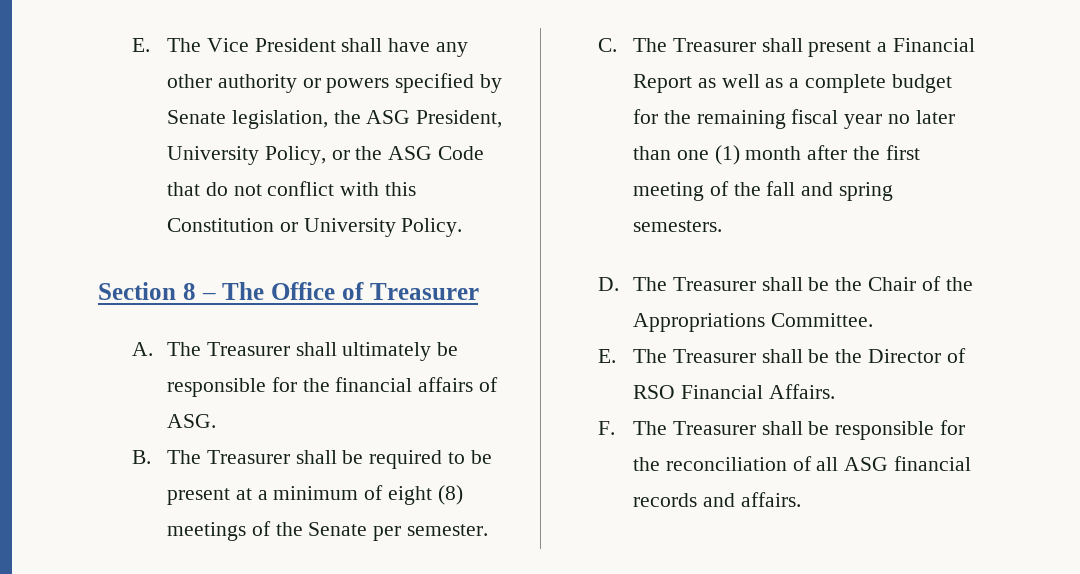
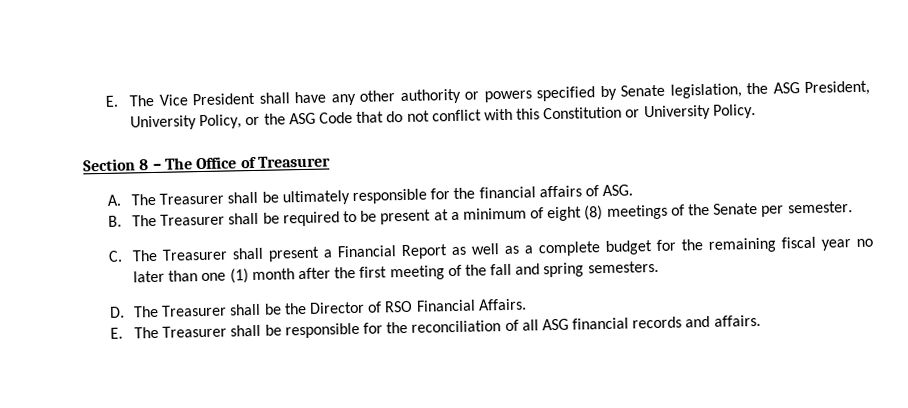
[342,342,459,361] ultimately be -> [261,190,350,206] be ultimately
[867,276,973,291] [632,313,873,332] [598,349,863,363] Chair of the Appropriations Committee. // E. The Treasurer shall be the -> (307, 308) none
[598,421,616,435] F. -> [110,327,124,339] E.

